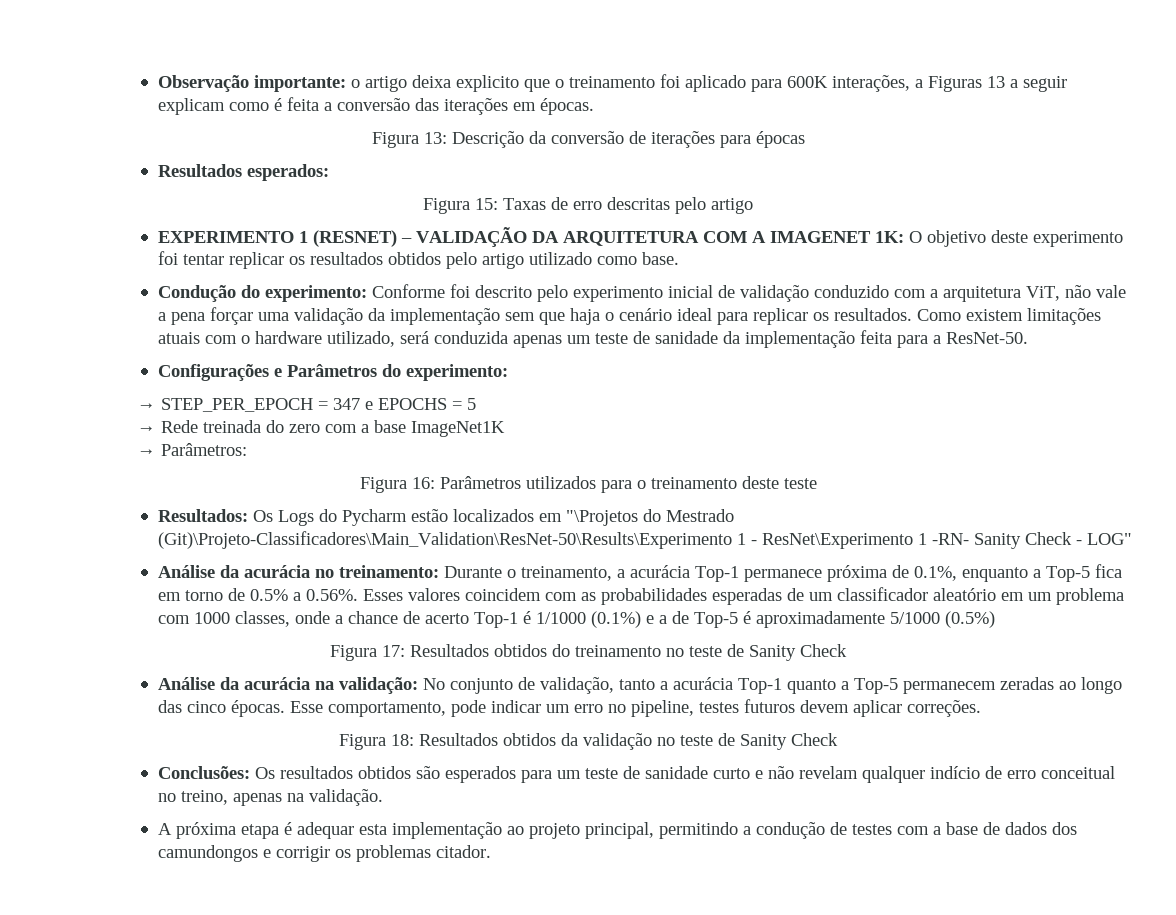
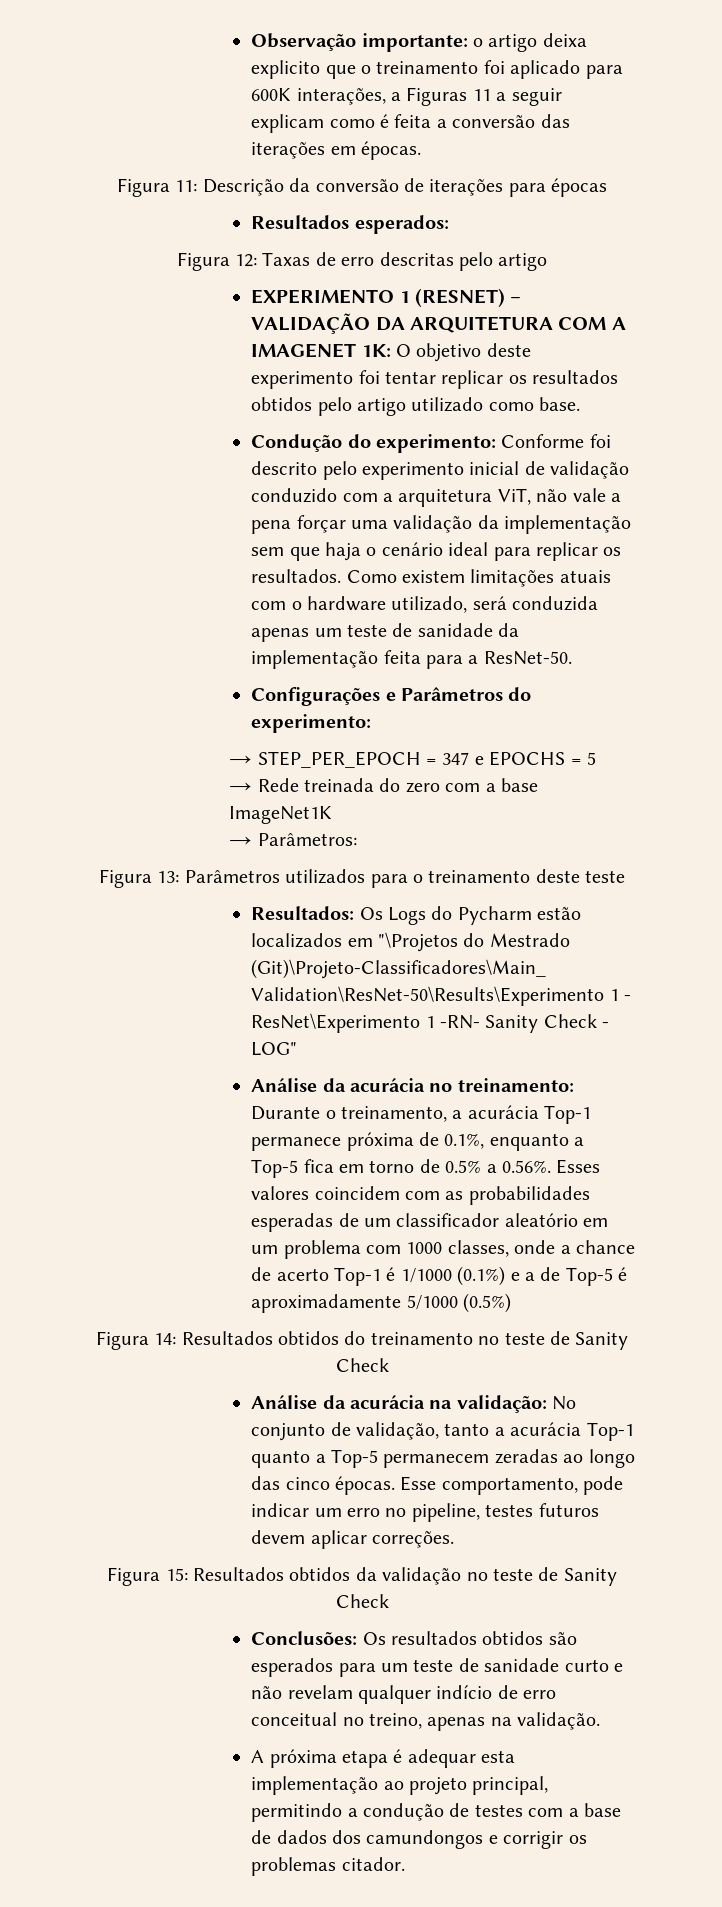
[986,76,1005,88] 13 -> [472,89,491,101] 11
[423,132,447,144] 13: -> [175,180,198,192] 11:
[475,198,498,210] 15: -> [235,254,257,267] 12:
[411,477,435,489] 16: -> [157,871,180,883] 13:
[382,645,405,657] 17: -> [154,1333,177,1345] 14:
[391,734,414,746] 18: -> [165,1568,188,1581] 15:

